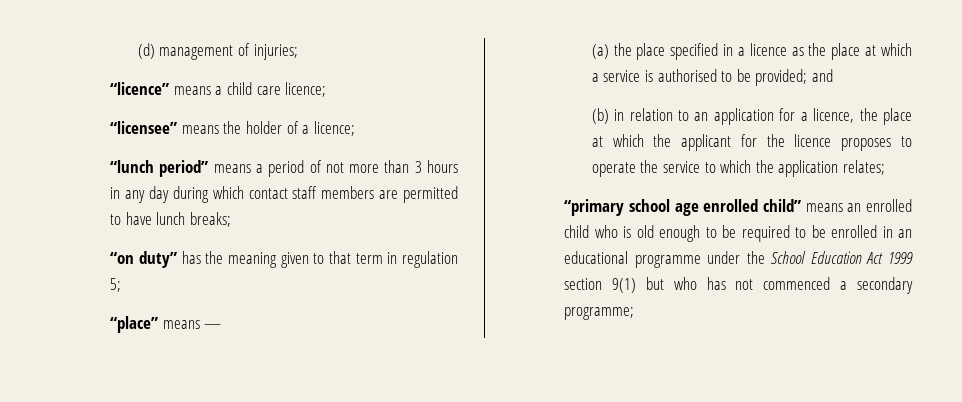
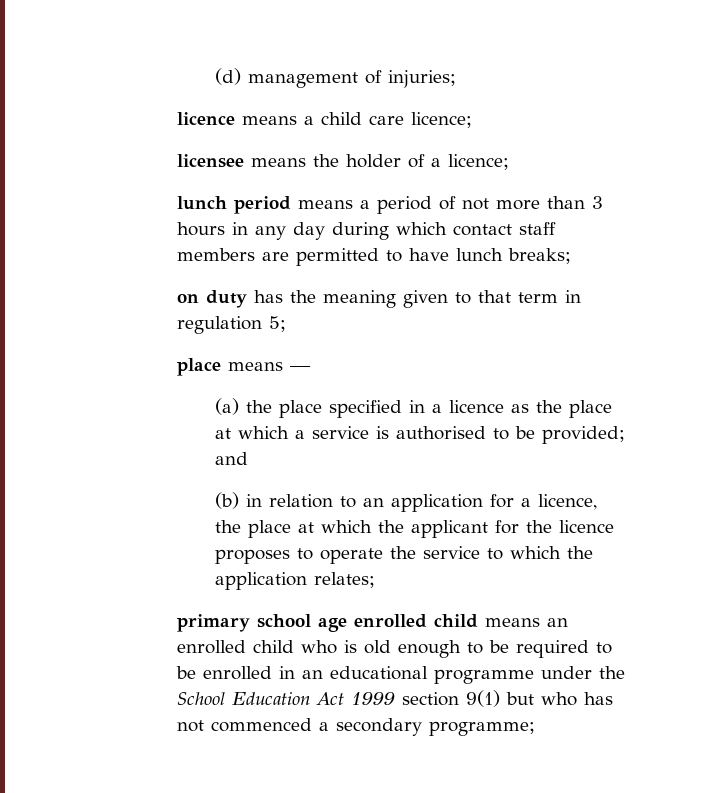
[110,82,170,95] “licence” -> [176,112,235,125] licence
[110,121,178,134] “licensee” -> [176,154,244,168] licensee
[110,160,209,177] “lunch period” -> [176,196,291,214] lunch period
[110,251,177,268] “on duty” -> [176,290,247,308] on duty
[110,316,159,333] “place” -> [176,358,221,376] place
[564,199,625,216] “primary -> [176,614,250,632] primary
[762,199,801,212] child” -> [433,614,478,628] child

